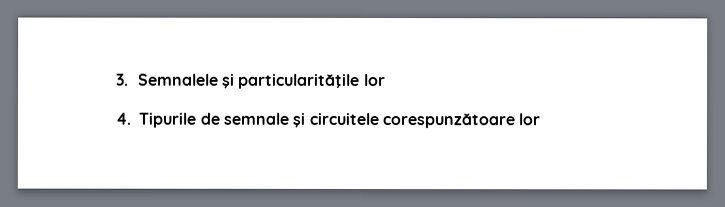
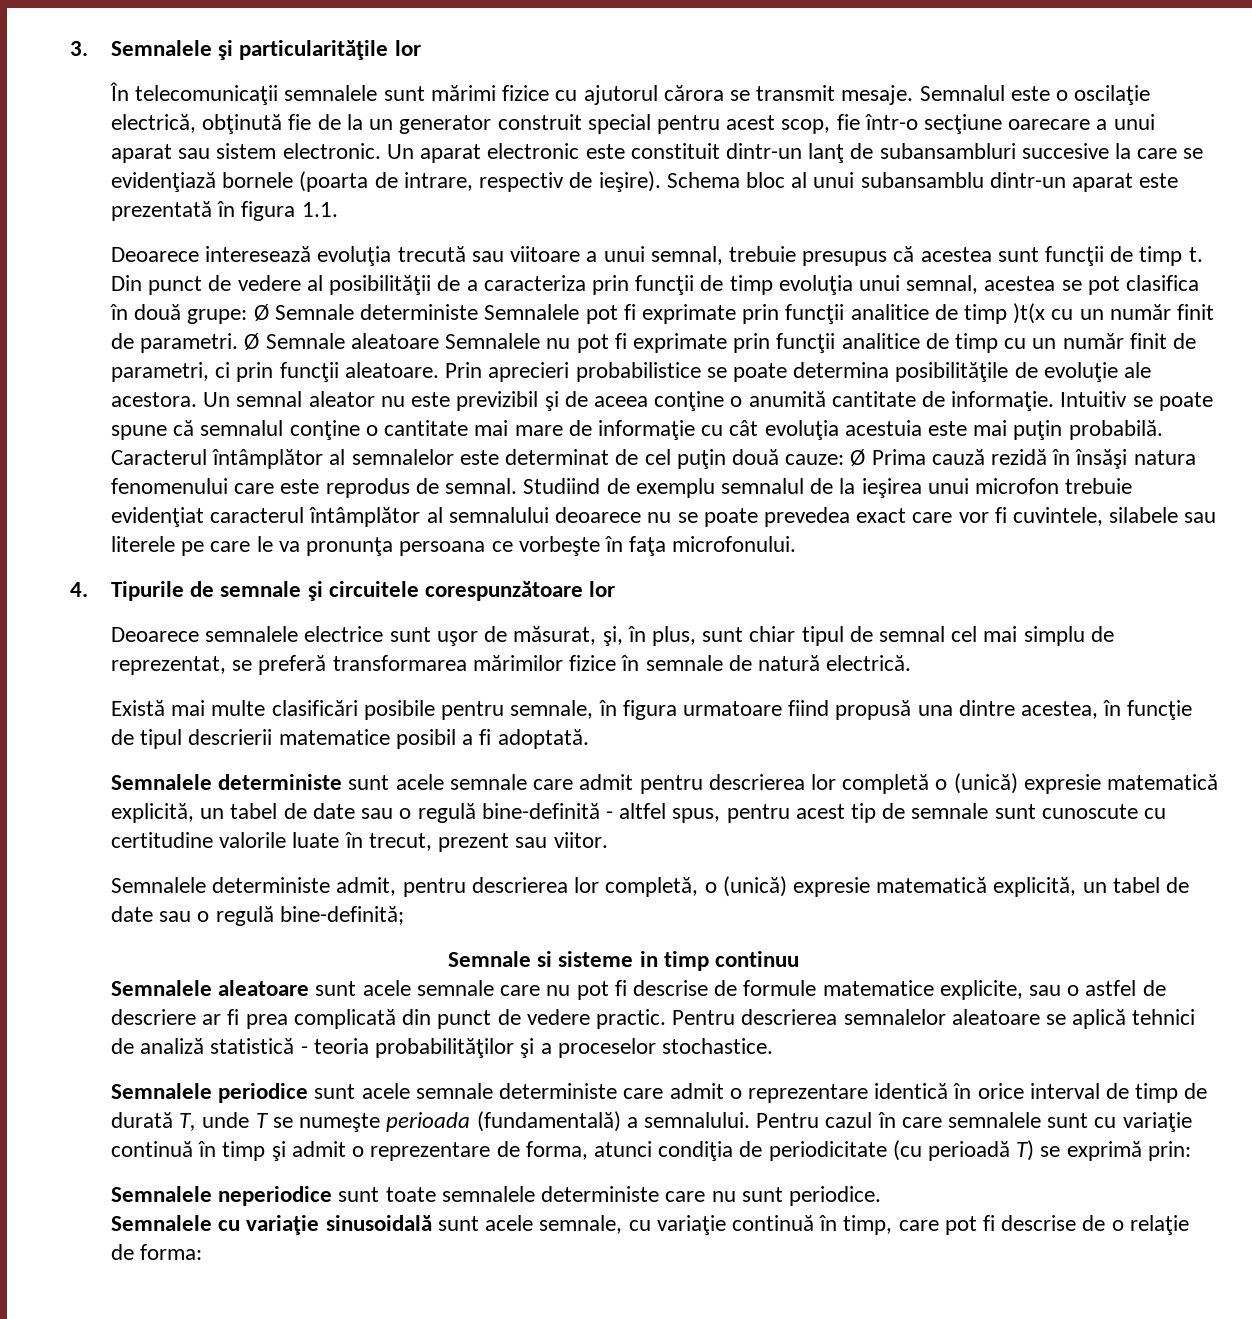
(386, 80) none -> [110,82,1151,105] [111,114,1155,134] [111,143,1204,163] [111,171,1179,192] [111,201,338,221] [111,246,1203,266] [111,275,1200,295] [110,303,1215,324] [111,333,1197,353] [111,362,1151,382] [111,391,1213,411] [111,420,1163,440] [111,449,1196,469] [111,478,1133,498] [111,507,1217,527] [111,536,797,556] // În telecomunicaţii semnalele sunt mărimi fizice cu ajutorul cărora se transmit mesaje. Semnalul este o oscilaţie electrică, obţinută fie de la un generator construit special pentru acest scop, fie într-o secţiune oarecare a unui aparat sau sistem electronic. Un aparat electronic este constituit dintr-un lanţ de subansambluri succesive la care se evidenţiază bornele (poarta de intrare, respectiv de ieşire). Schema bloc al unui subansamblu dintr-un aparat este prezentată în figura 1.1. // Deoarece interesează evoluţia trecută sau viitoare a unui semnal, trebuie presupus că acestea sunt funcţii de timp t. Din punct de vedere al posibilităţii de a caracteriza prin funcţii de timp evoluţia unui semnal, acestea se pot clasifica în două grupe: Ø Semnale deterministe Semnalele pot fi exprimate prin funcţii analitice de timp )t(x cu un număr finit de parametri. Ø Semnale aleatoare Semnalele nu pot fi exprimate prin funcţii analitice de timp cu un număr finit de parametri, ci prin funcţii aleatoare. Prin aprecieri probabilistice se poate determina posibilităţile de evoluţie ale acestora. Un semnal aleator nu este previzibil şi de aceea conţine o anumită cantitate de informaţie. Intuitiv se poate spune că semnalul conţine o cantitate mai mare de informaţie cu cât evoluţia acestuia este mai puţin probabilă. Caracterul întâmplător al semnalelor este determinat de cel puţin două cauze: Ø Prima cauză rezidă în însăşi natura fenomenului care este reprodus de semnal. Studiind de exemplu semnalul de la ieşirea unui microfon trebuie evidenţiat caracterul întâmplător al semnalului deoarece nu se poate prevedea exact care vor fi cuvintele, silabele sau literele pe care le va pronunţa persoana ce vorbeşte în faţa microfonului.
(541, 119) none -> [111,626,1114,646] [111,655,912,675] [111,700,1193,720] [111,729,589,749] [111,773,1218,794] [111,803,1167,823] [111,832,608,852] [111,876,1189,897] [111,906,404,926] [447,951,800,971] [111,980,1166,1000] [111,1009,1196,1029] [111,1038,773,1058] [111,1083,1208,1103] [111,1111,1192,1132] [111,1140,1191,1161] [111,1186,881,1206] [111,1215,1189,1235] [111,1244,203,1260] // Deoarece semnalele electrice sunt uşor de măsurat, şi, în plus, sunt chiar tipul de semnal cel mai simplu de reprezentat, se preferă transformarea mărimilor fizice în semnale de natură electrică. // Există mai multe clasificări posibile pentru semnale, în figura urmatoare fiind propusă una dintre acestea, în funcţie de tipul descrierii matematice posibil a fi adoptată. // Semnalele deterministe sunt acele semnale care admit pentru descrierea lor completă o (unică) expresie matematică explicită, un tabel de date sau o regulă bine-definită - altfel spus, pentru acest tip de semnale sunt cunoscute cu certitudine valorile luate în trecut, prezent sau viitor. // Semnalele deterministe admit, pentru descrierea lor completă, o (unică) expresie matematică explicită, un tabel de date sau o regulă bine-definită; // Semnale si sisteme in timp continuu // Semnalele aleatoare sunt acele semnale care nu pot fi descrise de formule matematice explicite, sau o astfel de descriere ar fi prea complicată din punct de vedere practic. Pentru descrierea semnalelor aleatoare se aplică tehnici de analiză statistică - teoria probabilităţilor şi a proceselor stochastice. // Semnalele periodice sunt acele semnale deterministe care admit o reprezentare identică în orice interval de timp de durată T, unde T se numeşte perioada (fundamentală) a semnalului. Pentru cazul în care semnalele sunt cu variaţie continuă în timp şi admit o reprezentare de forma, atunci condiţia de periodicitate (cu perioadă T) se exprimă prin: // Semnalele neperiodice sunt toate semnalele deterministe care nu sunt periodice. // Semnalele cu variaţie sinusoidală sunt acele semnale, cu variaţie continuă în timp, care pot fi descrise de o relaţie de forma:

